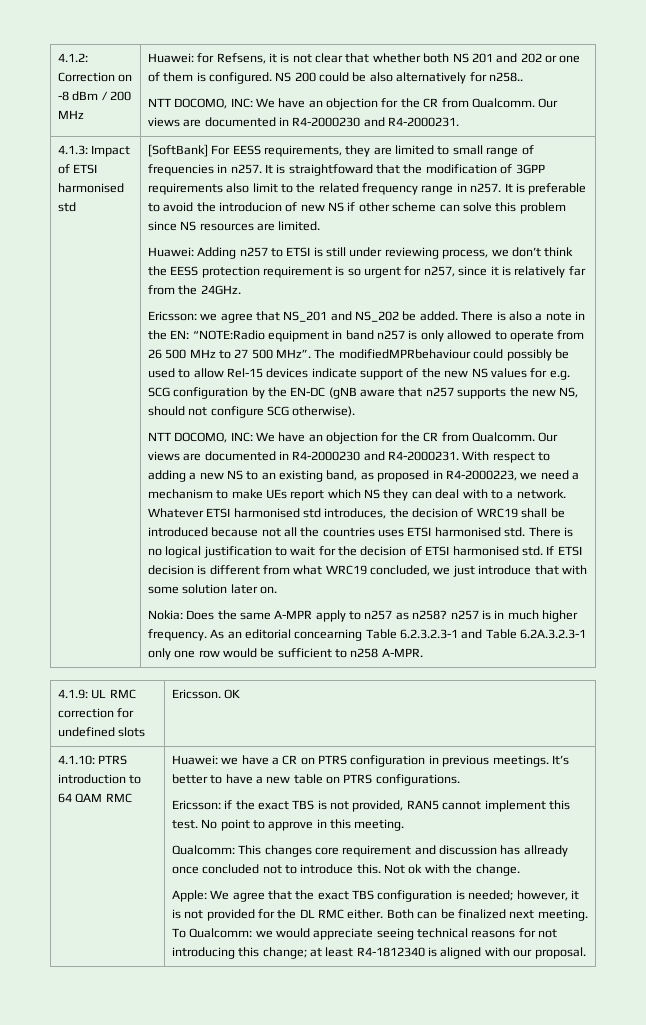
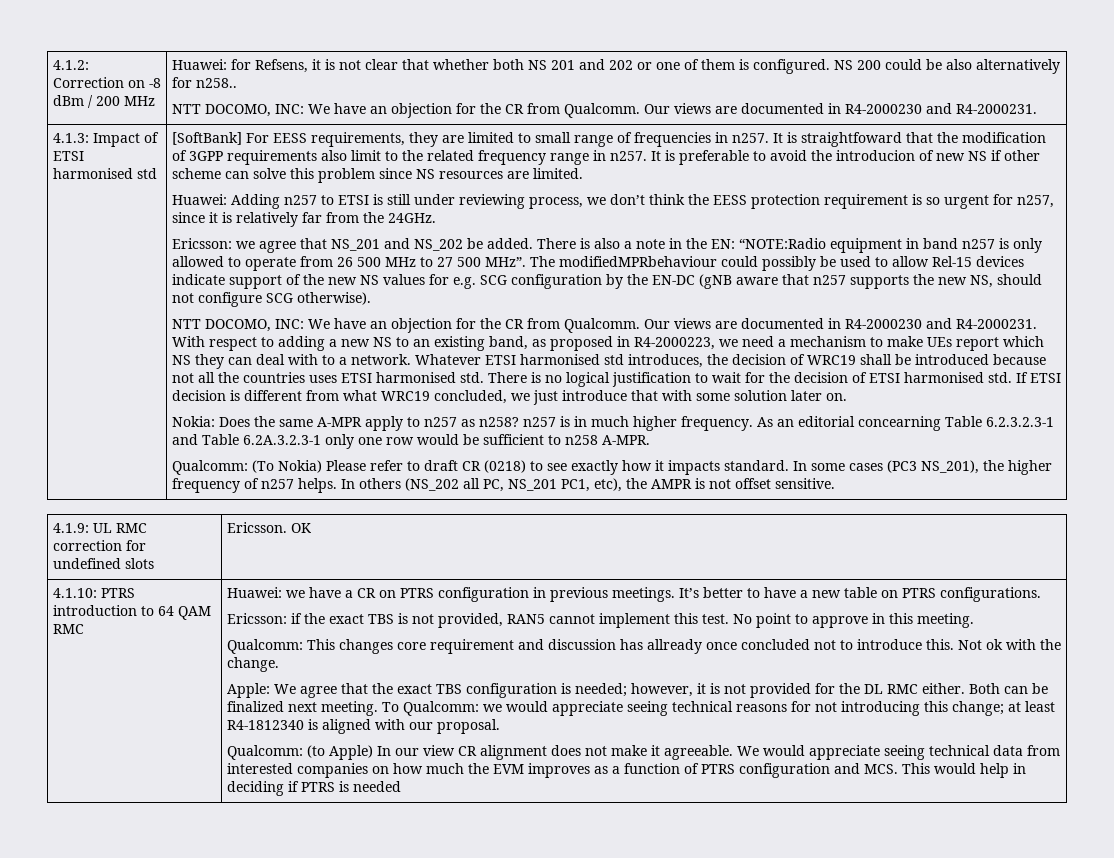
(423, 652) none -> [171,460,1052,475] [171,478,835,493] // Qualcomm: (To Nokia) Please refer to draft CR (0218) to see exactly how it impacts standard. In some cases (PC3 NS_201), the higher frequency of n257 helps. In others (NS_202 all PC, NS_201 PC1, etc), the AMPR is not offset sensitive.
(586, 953) none -> [226,745,1060,760] [226,763,1026,778] [226,781,401,796] // Qualcomm: (to Apple) In our view CR alignment does not make it agreeable. We would appreciate seeing technical data from interested companies on how much the EVM improves as a function of PTRS configuration and MCS. This would help in deciding if PTRS is needed

